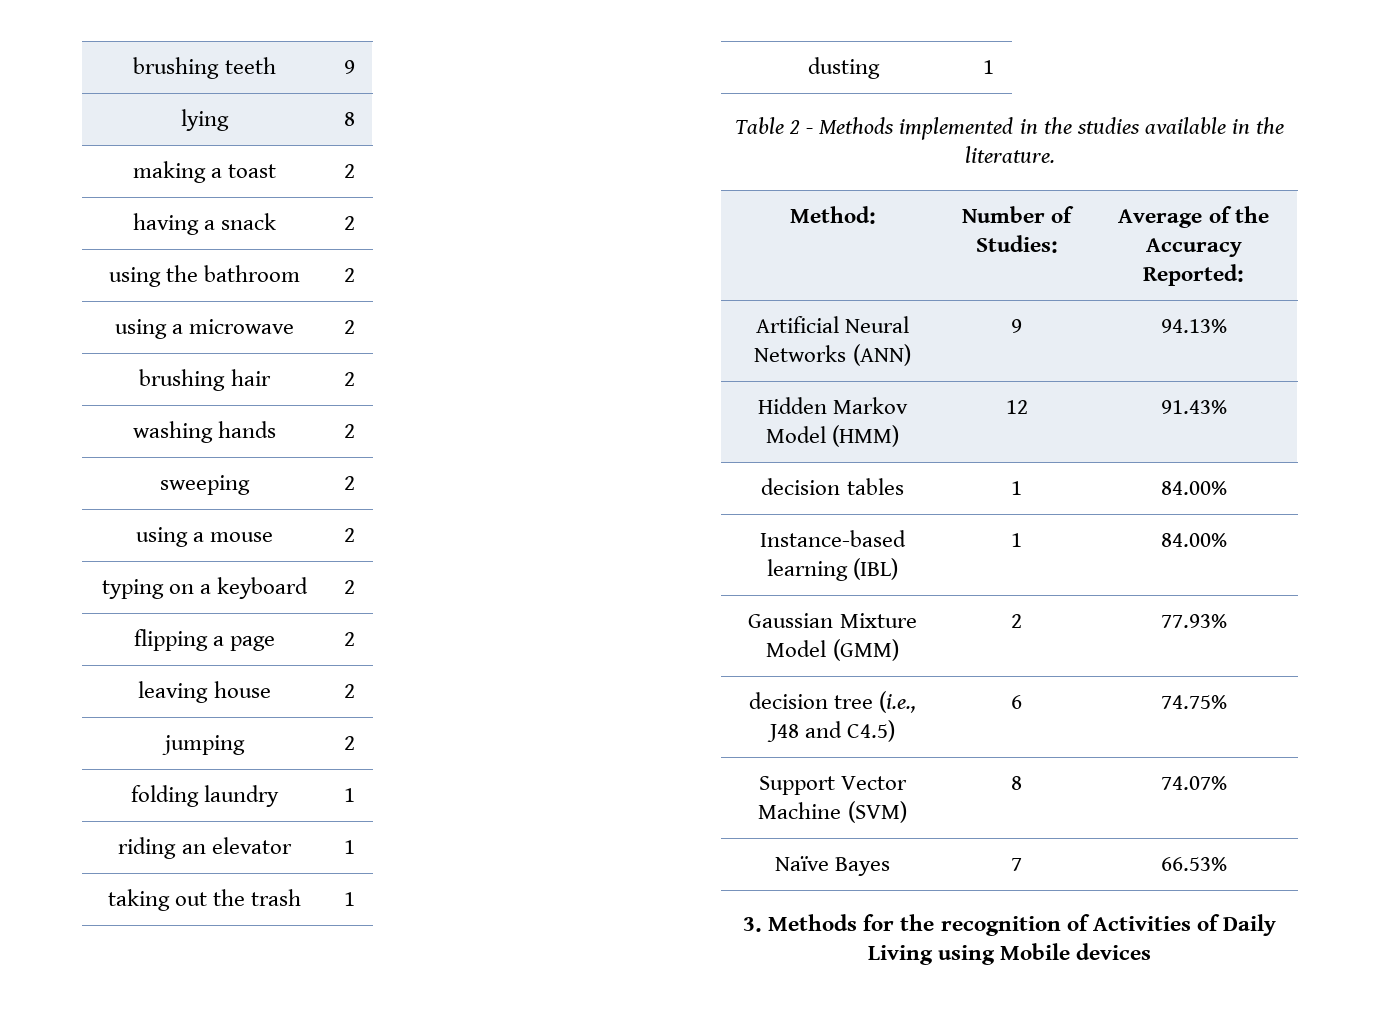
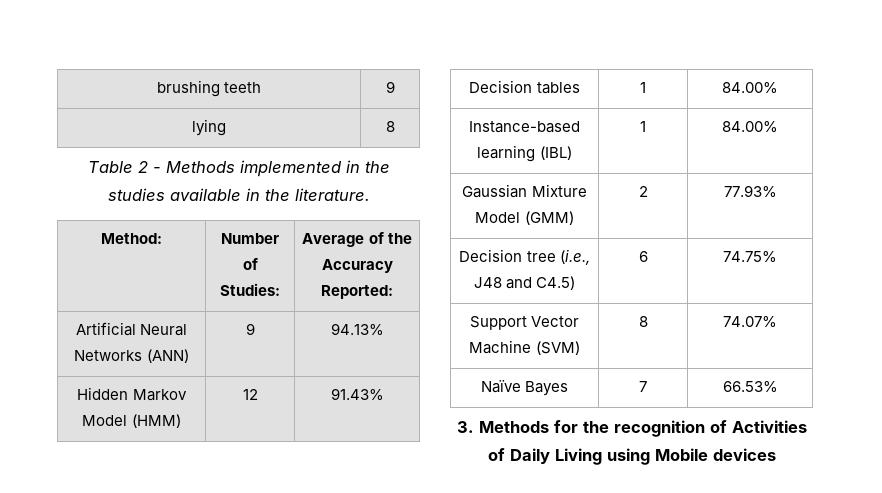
[132,161,277,183] [344,164,355,178] [132,213,277,235] [344,216,355,230] [108,265,301,287] [344,268,355,282] [114,319,295,339] [344,320,355,334] [139,369,271,391] [344,372,355,386] [132,421,277,443] [344,424,355,438] [160,475,250,495] [344,476,355,490] [135,527,274,547] [344,528,355,542] [101,577,309,599] [344,580,355,594] [133,629,276,651] [344,632,355,646] [138,681,271,703] [344,684,355,698] [162,735,245,755] [344,736,355,750] [130,785,280,807] [344,788,355,802] [118,837,292,859] [344,840,355,854] [107,889,302,911] [344,892,355,906] [808,57,880,79] [983,60,994,74] // making a toast | 2 // having a snack | 2 // using the bathroom | 2 // using a microwave | 2 // brushing hair | 2 // washing hands | 2 // sweeping | 2 // using a mouse | 2 // typing on a keyboard | 2 // flipping a page | 2 // leaving house | 2 // jumping | 2 // folding laundry | 1 // riding an elevator | 1 // taking out the trash | 1 // dusting | 1 -> (395, 126) none
[761,478,841,495] decision -> [469,80,533,93] Decision
[748,692,828,709] decision -> [459,249,523,262] Decision

